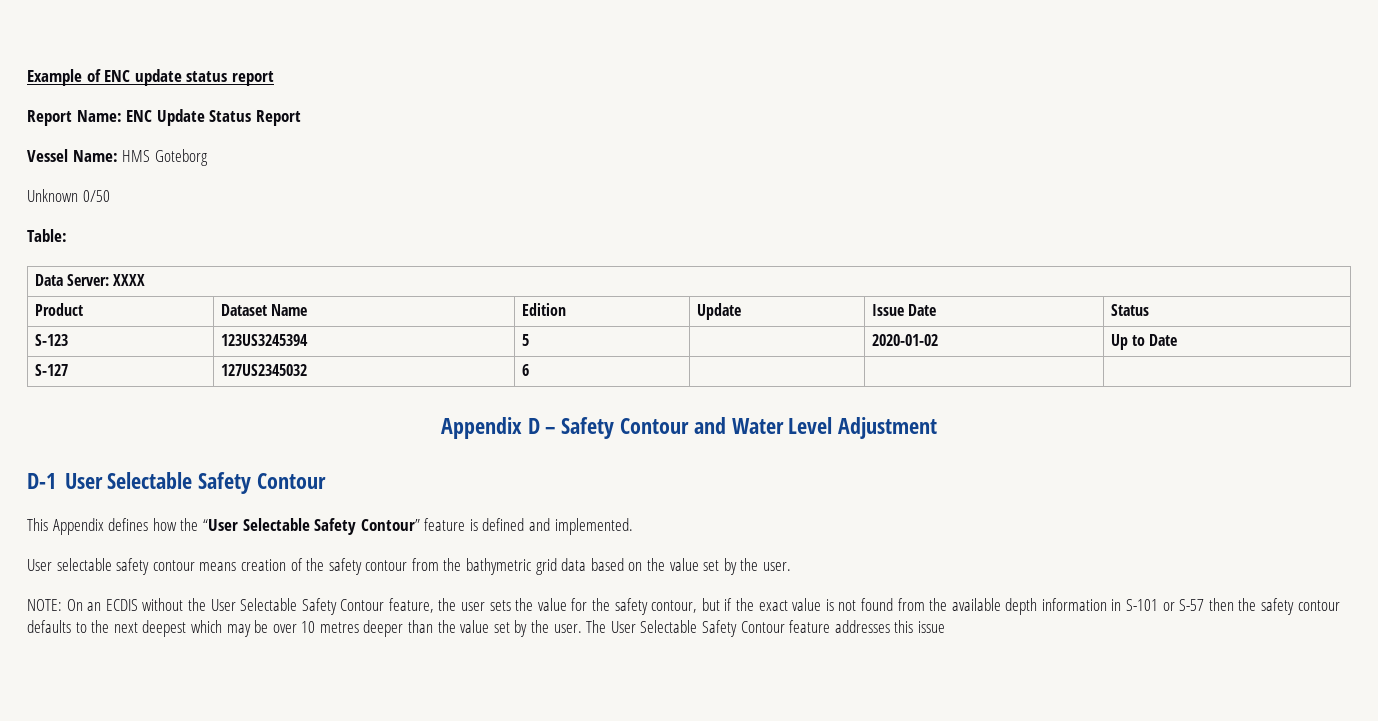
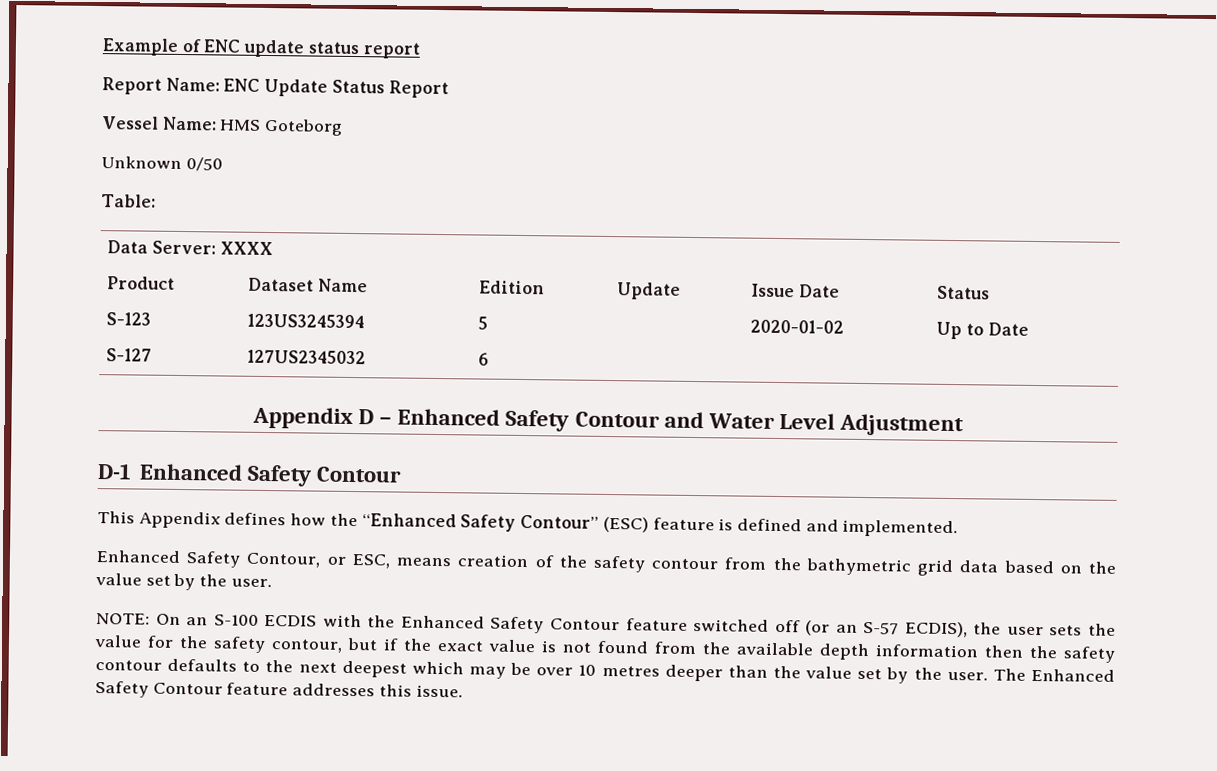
(556, 430) none -> [397,408,501,426] Enhanced
[64,472,193,489] User Selectable -> [138,463,243,481] Enhanced
[202,518,310,531] “User Selectable -> [361,513,457,528] “Enhanced
(420, 525) none -> [602,516,649,533] (ESC)
[27,558,195,575] User selectable safety contour -> [96,550,391,569] Enhanced Safety Contour, or ESC,
[105,598,434,615] ECDIS without the User Selectable Safety Contour feature, -> [213,614,968,638] S-100 ECDIS with the Enhanced Safety Contour feature switched off (or an S-57 ECDIS),
[1111,599,1205,611] in S-101 or S-57 -> (978, 651) none
[610,620,698,633] User Selectable -> [1030,668,1115,682] Enhanced
[917,621,945,633] issue -> [415,684,463,698] issue.

